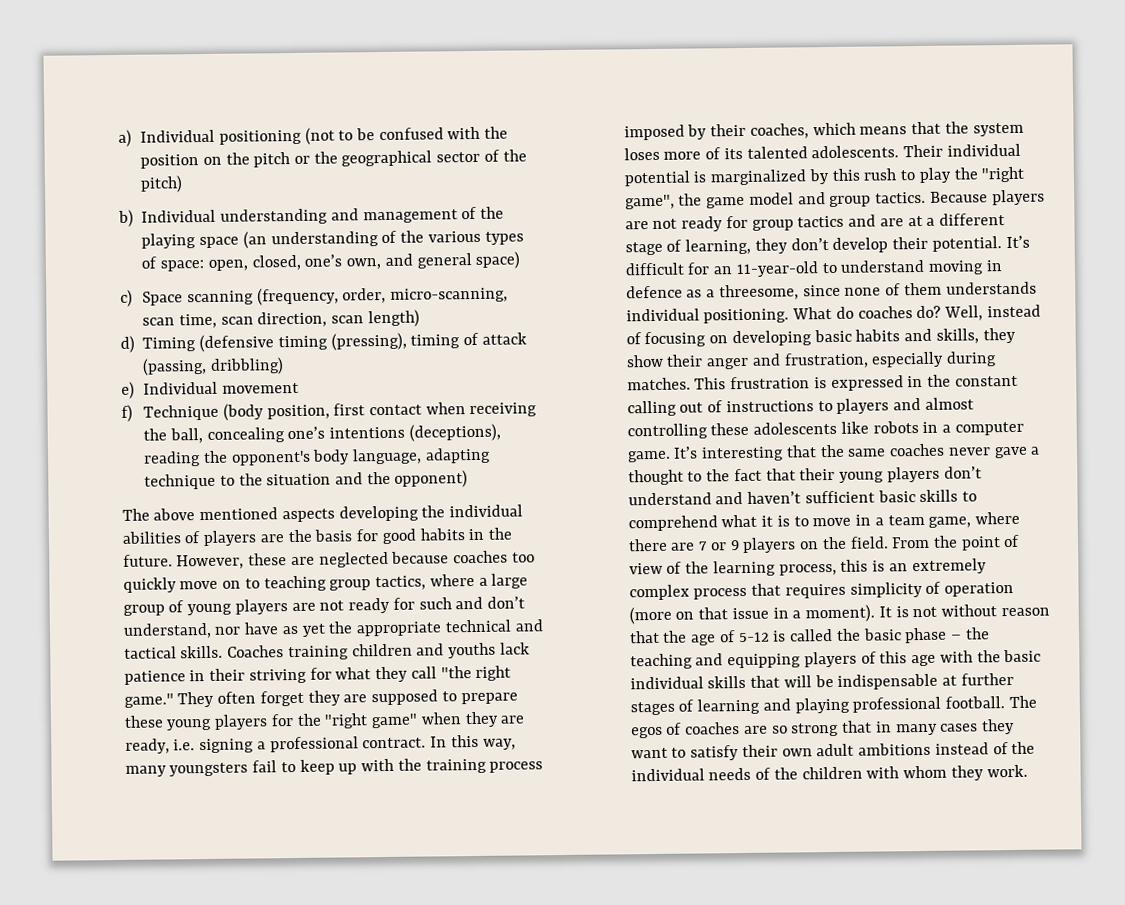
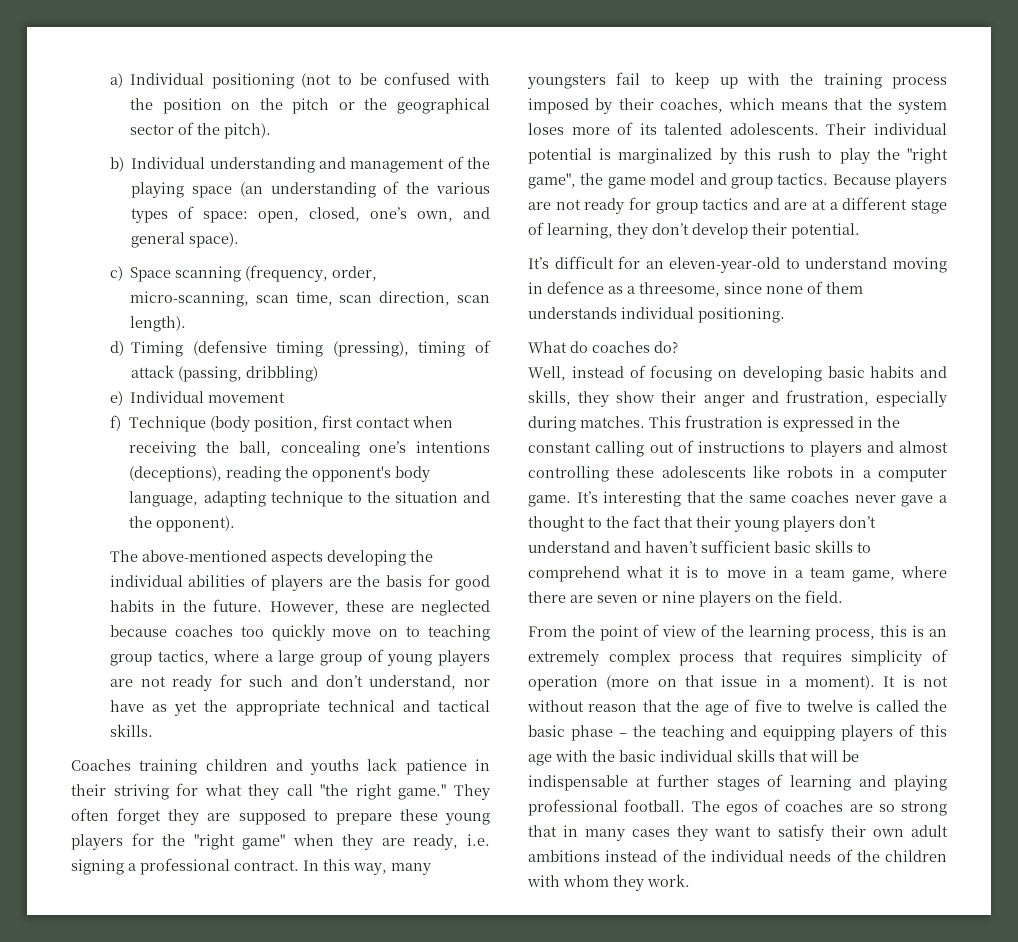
[140,175,184,193] pitch) -> [224,123,272,139] pitch).
[475,251,521,269] space) -> [189,232,240,248] space).
[367,309,420,328] length) -> [130,316,187,332] length).
[394,470,469,488] [121,507,279,521] opponent) // The above mentioned -> [156,516,236,532] [109,550,267,562] opponent). // The above-mentioned
(224, 652) none -> (153, 730) //
(1002, 244) none -> (860, 231) //
[735,261,819,278] 11-year-old -> [669,257,781,273] eleven-year-old
(790, 316) none -> (785, 315) //
(942, 312) none -> (678, 347) //
[699,540,740,551] 7 or 9 -> [597,591,695,603] seven or nine
(889, 542) none -> (843, 596) //
[738,631,770,643] 5-12 -> [754,699,853,712] five to twelve

